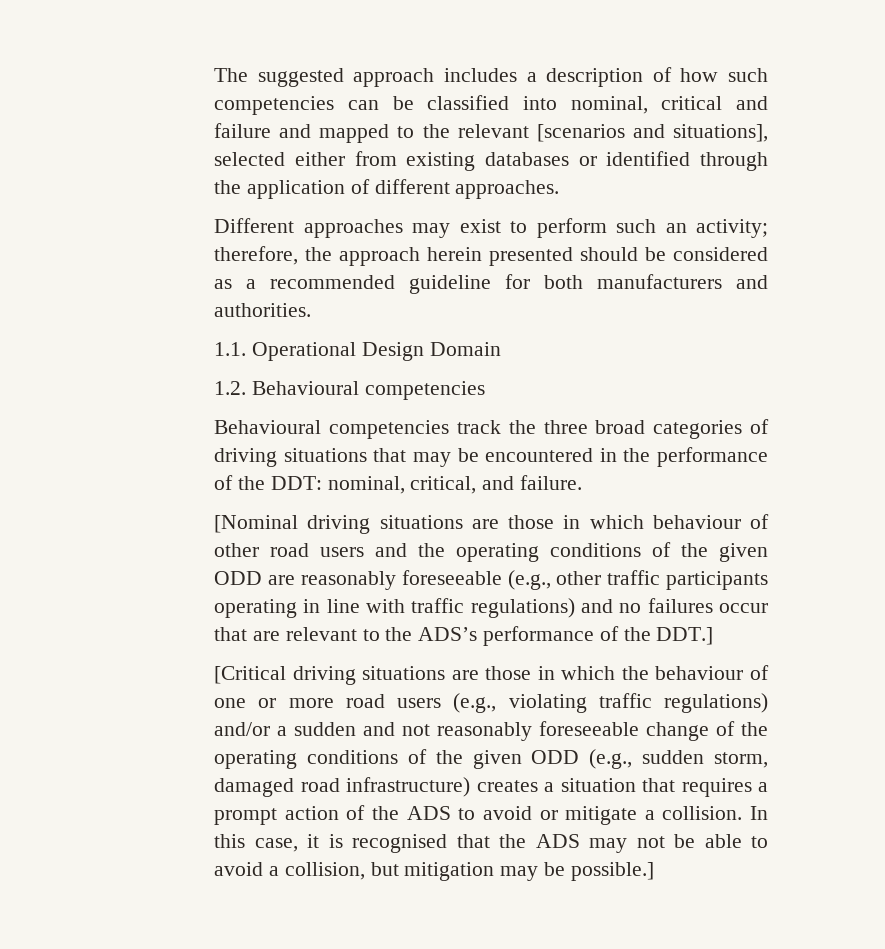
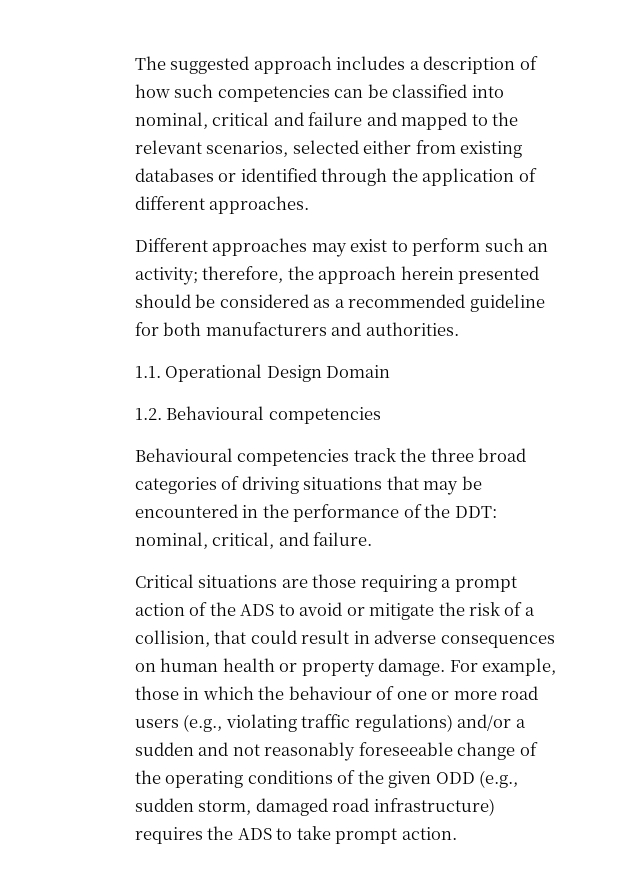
[536,124,768,142] [scenarios and situations], -> [206,141,289,157] scenarios,
[214,514,769,534] [214,542,768,562] [214,570,768,590] [214,598,768,618] [214,626,714,646] [214,666,479,685] [Nominal driving situations are those in which behaviour of other road users and the operating conditions of the given ODD are reasonably foreseeable (e.g., other traffic participants operating in line with traffic regulations) and no failures occur that are relevant to the ADS’s performance of the DDT.] // [Critical driving situations are -> [134,574,517,592] [134,602,535,620] [134,630,555,648] [134,658,557,677] Critical situations are those requiring a prompt action of the ADS to avoid or mitigate the risk of a collision, that could result in adverse consequences on human health or property damage. For example,
[476,778,768,797] [214,805,769,825] [214,834,768,853] [214,862,654,881] creates a situation that requires a prompt action of the ADS to avoid or mitigate a collision. In this case, it is recognised that the ADS may not be able to avoid a collision, but mitigation may be possible.] -> [134,826,457,844] requires the ADS to take prompt action.

